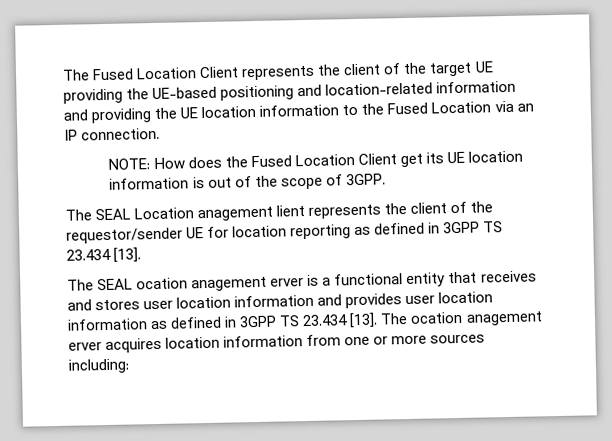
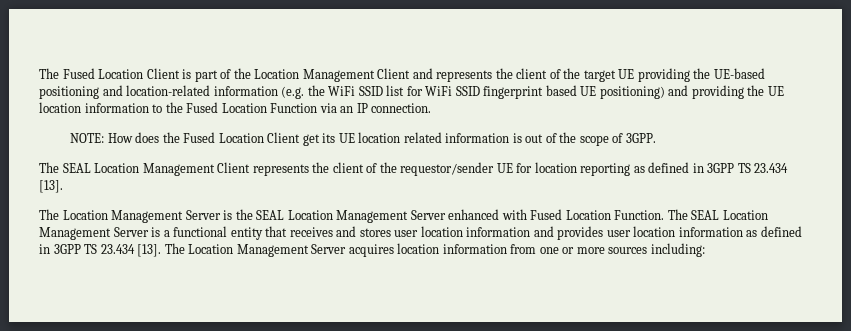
(240, 72) none -> [182,68,433,82] is part of the Location Management Client and
(517, 87) none -> [281,85,665,99] (e.g. the WiFi SSID list for WiFi SSID fingerprint based UE positioning)
(492, 107) none -> [270,103,318,113] Function
(523, 156) none -> [403,132,442,143] related
[197,205,306,222] anagement lient -> [142,162,251,176] Management Client
[97,276,305,292] SEAL ocation anagement erver -> [62,209,768,223] [39,227,149,240] Location Management Server is the SEAL Location Management Server enhanced with Fused Location Function. The SEAL Location Management Server
[410,311,543,326] [68,342,102,351] ocation anagement erver -> [188,244,347,257] Location Management Server

